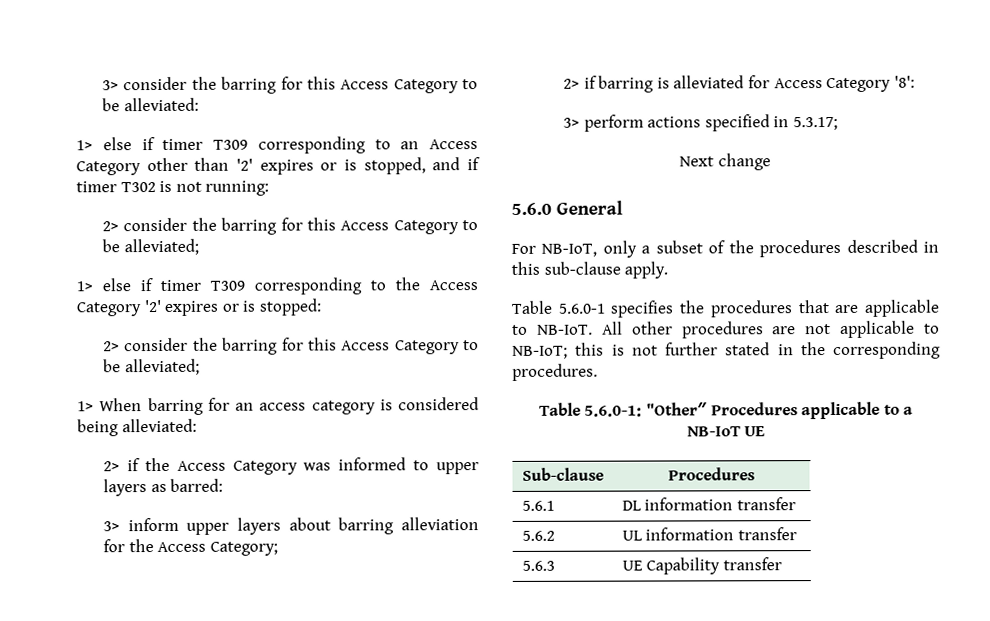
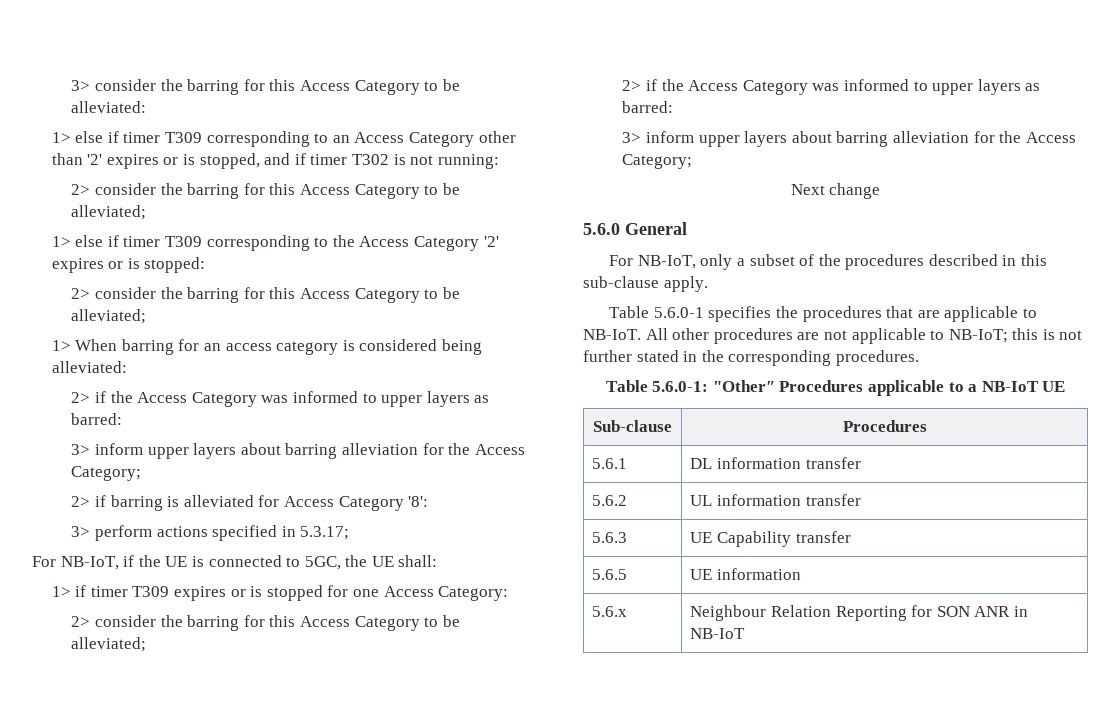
(838, 123) none -> [32,555,438,570] [51,585,509,601] [71,615,460,631] [71,637,147,652] [622,79,1041,95] [622,101,674,113] [622,131,1076,147] [622,154,693,169] // For NB-IoT, if the UE is connected to 5GC, the UE shall: // 1> if timer T309 expires or is stopped for one Access Category: // 2> consider the barring for this Access Category to be alleviated; // 2> if the Access Category was informed to upper layers as barred: // 3> inform upper layers about barring alleviation for the Access Category;
(782, 564) none -> [592,569,628,580] [690,568,802,580] [592,606,628,617] [690,605,1028,621] [690,628,746,639] // 5.6.5 | UE information // 5.6.x | Neighbour Relation Reporting for SON ANR in NB-IoT

